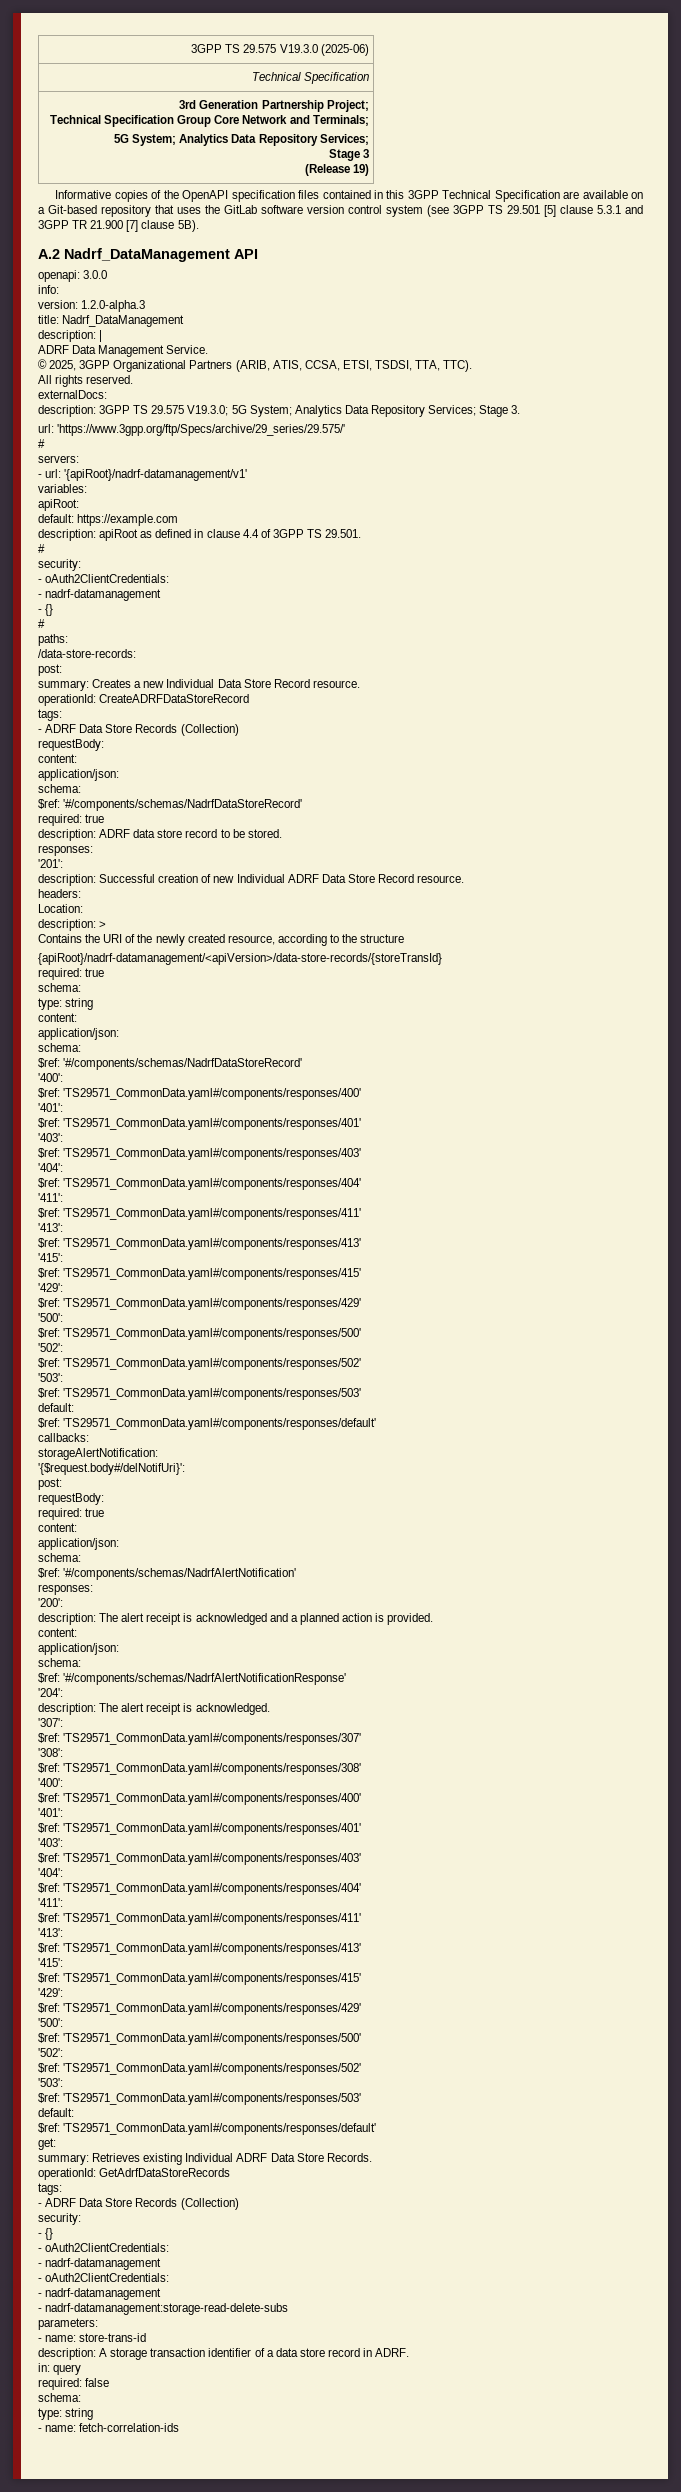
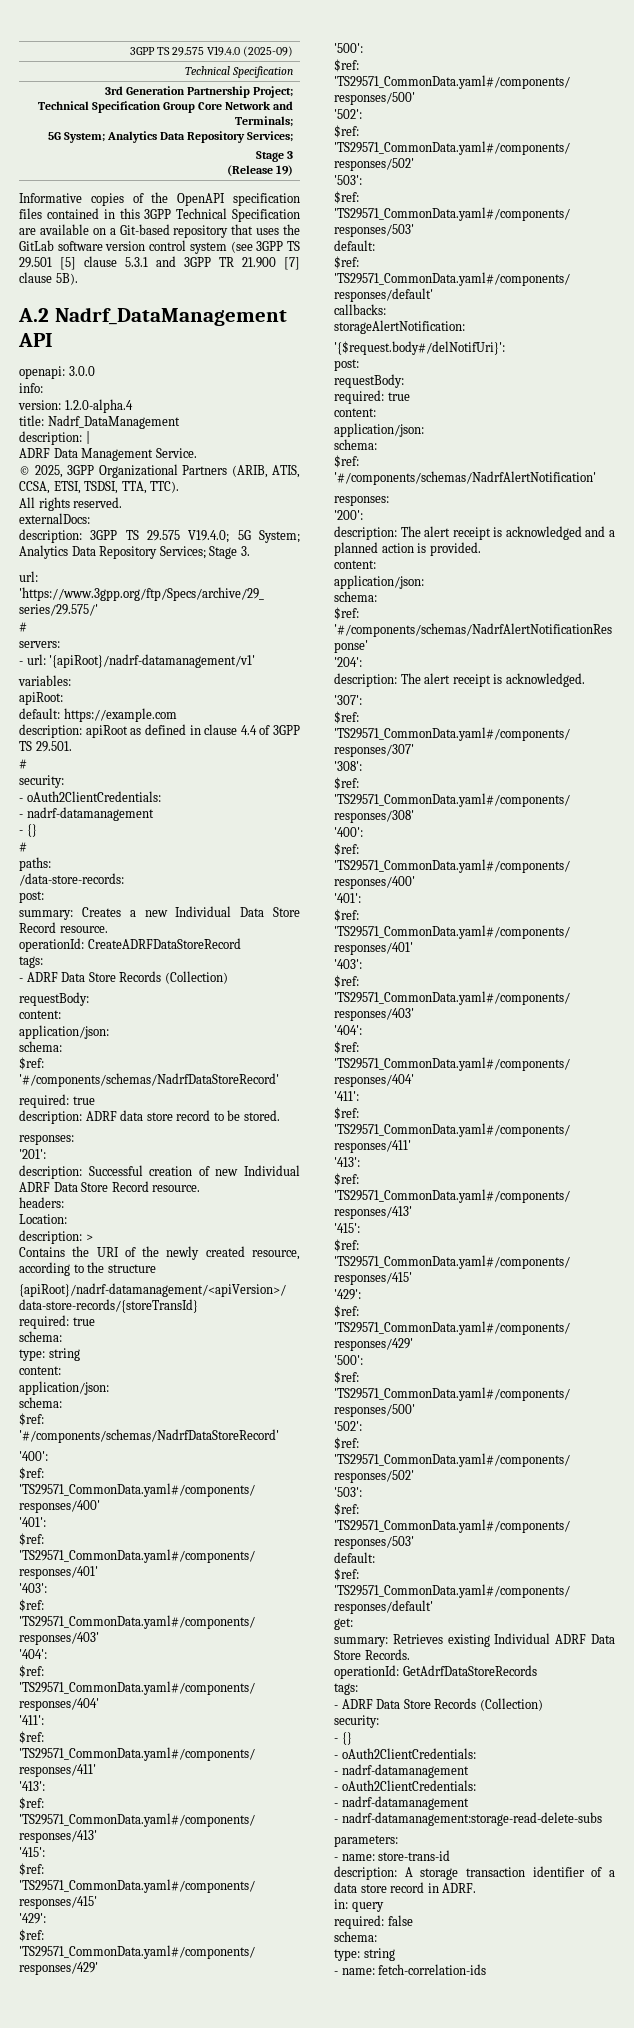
[191,44,369,56] 3GPP TS 29.575 V19.3.0 (2025-06) -> [129,46,294,57] 3GPP TS 29.575 V19.4.0 (2025-09)
[81,300,146,312] 1.2.0-alpha.3 -> [64,399,133,413] 1.2.0-alpha.4
[187,405,229,416] V19.3.0; -> [188,530,230,543] V19.4.0;

